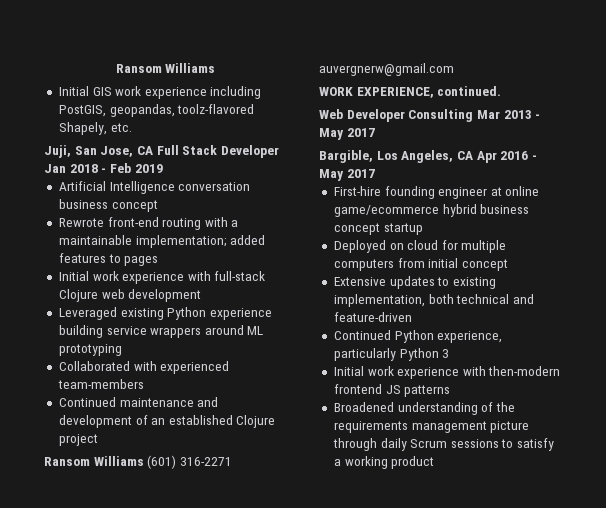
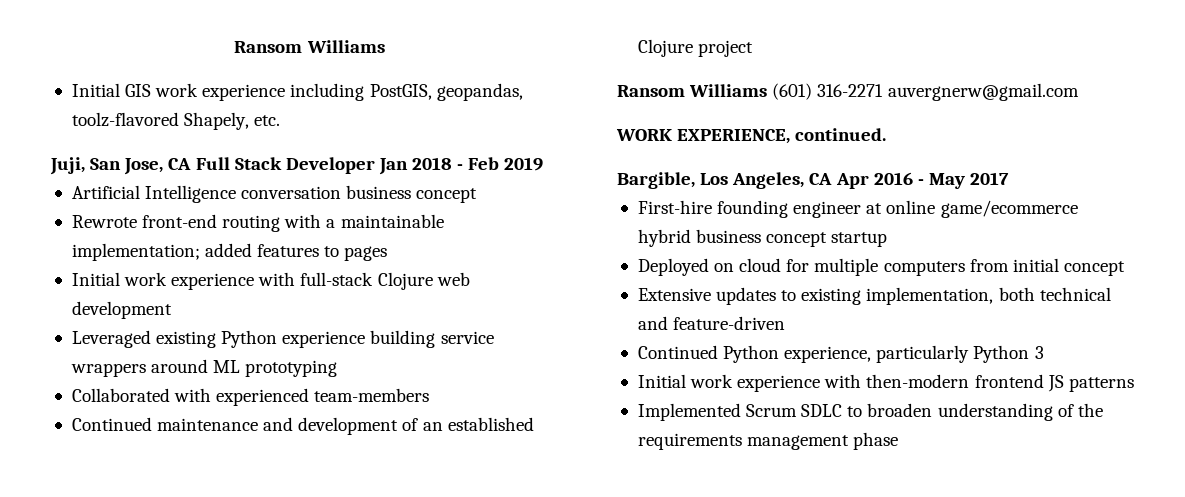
[319,109,541,122] [319,128,375,140] // Web Developer Consulting Mar 2013 - May 2017 -> (887, 134) none
[333,402,394,412] Broadened -> [637,403,933,421] Implemented Scrum SDLC to broaden
[490,421,530,433] [332,438,555,451] [333,456,435,469] picture through daily Scrum sessions to satisfy a working product -> [853,432,899,450] phase

